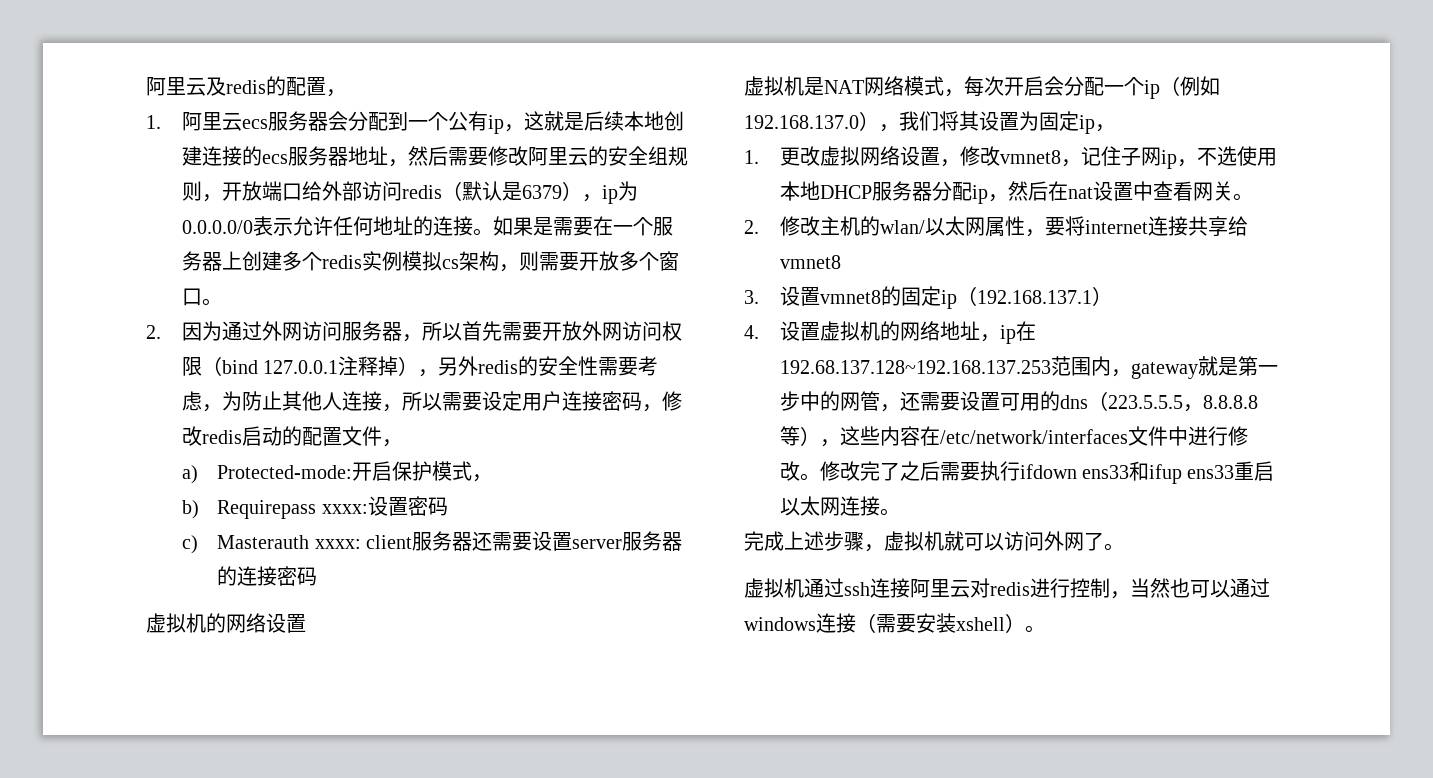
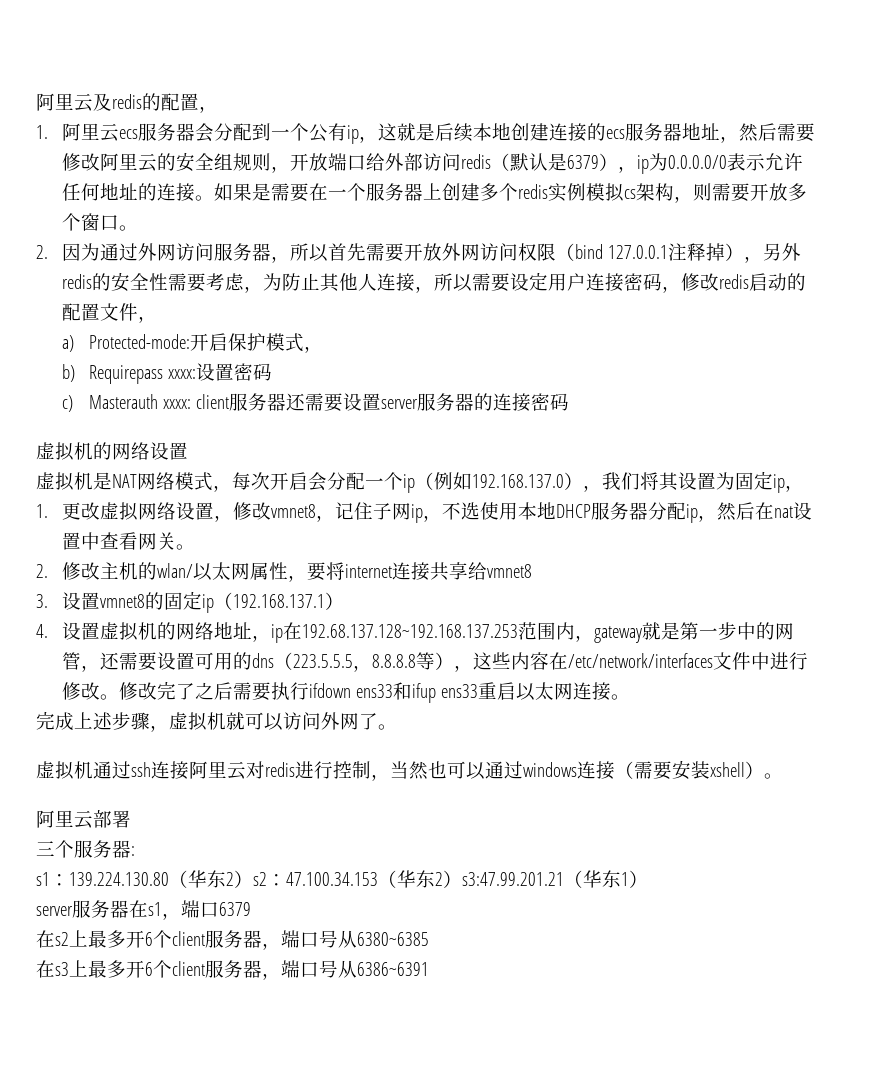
(1045, 629) none -> [36,810,131,829] [36,840,135,858] [36,870,648,888] [36,900,251,920] [36,930,429,950] [36,960,429,980] // 阿里云部署 // 三个服务器: // s1：139.224.130.80（华东2）s2：47.100.34.153（华东2）s3:47.99.201.21（华东1） // server服务器在s1，端口6379 // 在s2上最多开6个client服务器，端口号从6380~6385 // 在s3上最多开6个client服务器，端口号从6386~6391

